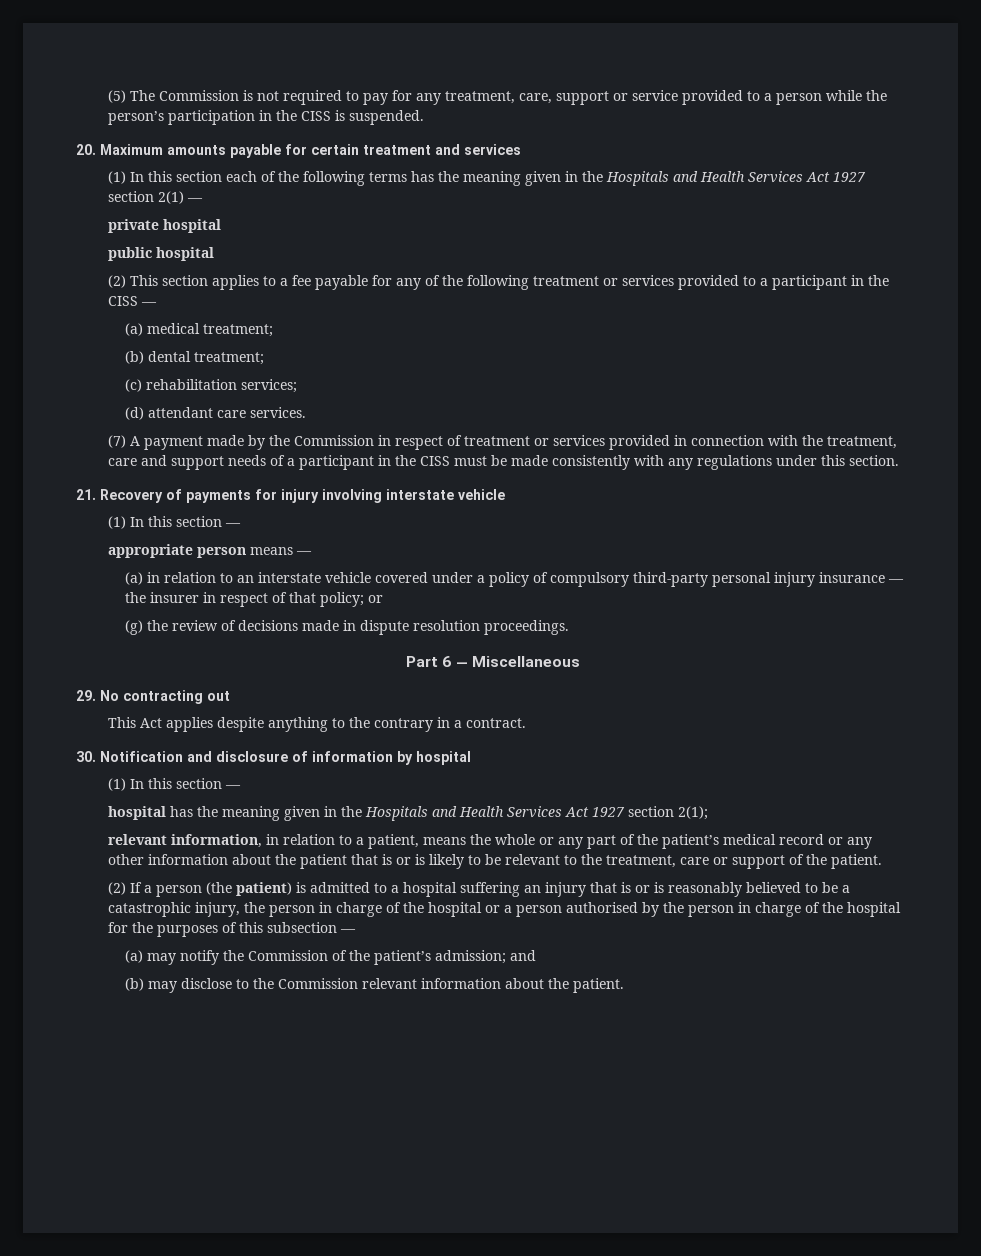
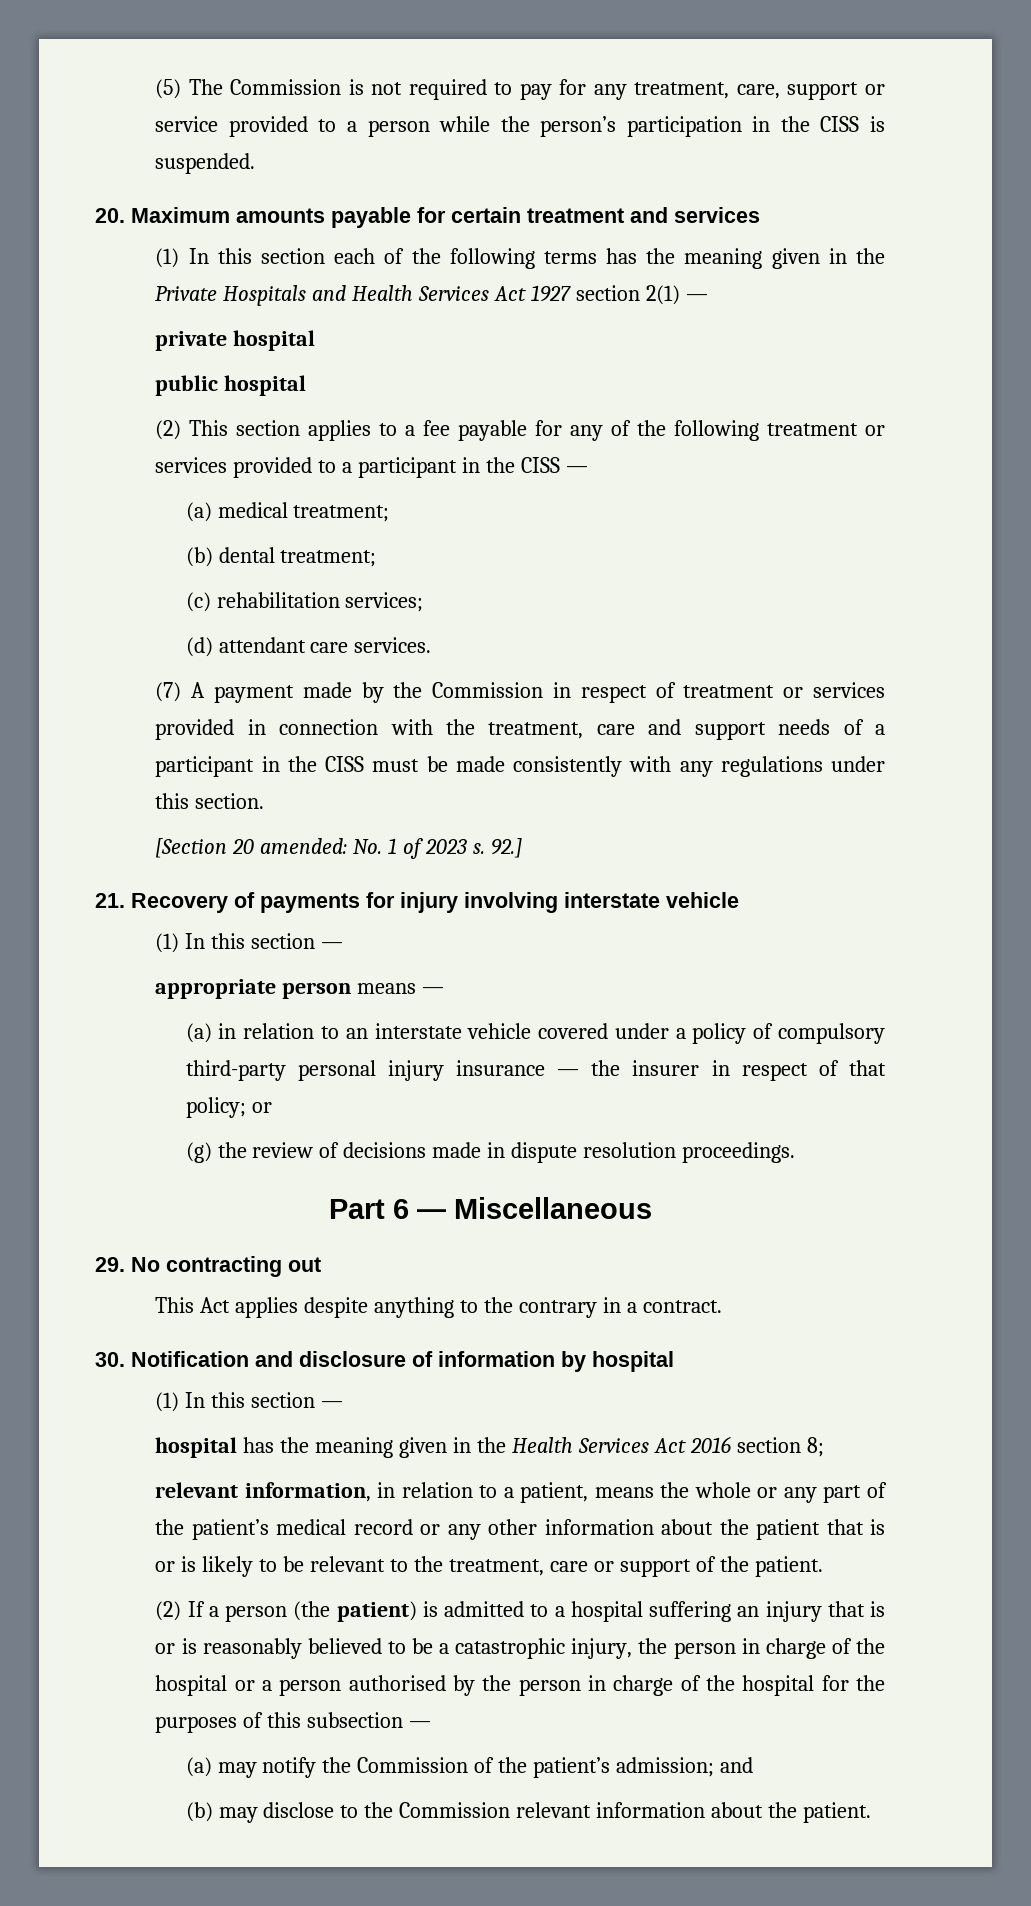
(604, 176) none -> [155,286,218,301] Private
(900, 460) none -> [155,838,522,859] // [Section 20 amended: No. 1 of 2023 s. 92.]
[365,806,709,821] Hospitals and Health Services Act 1927 section 2(1); -> [511,1436,824,1457] Health Services Act 2016 section 8;

